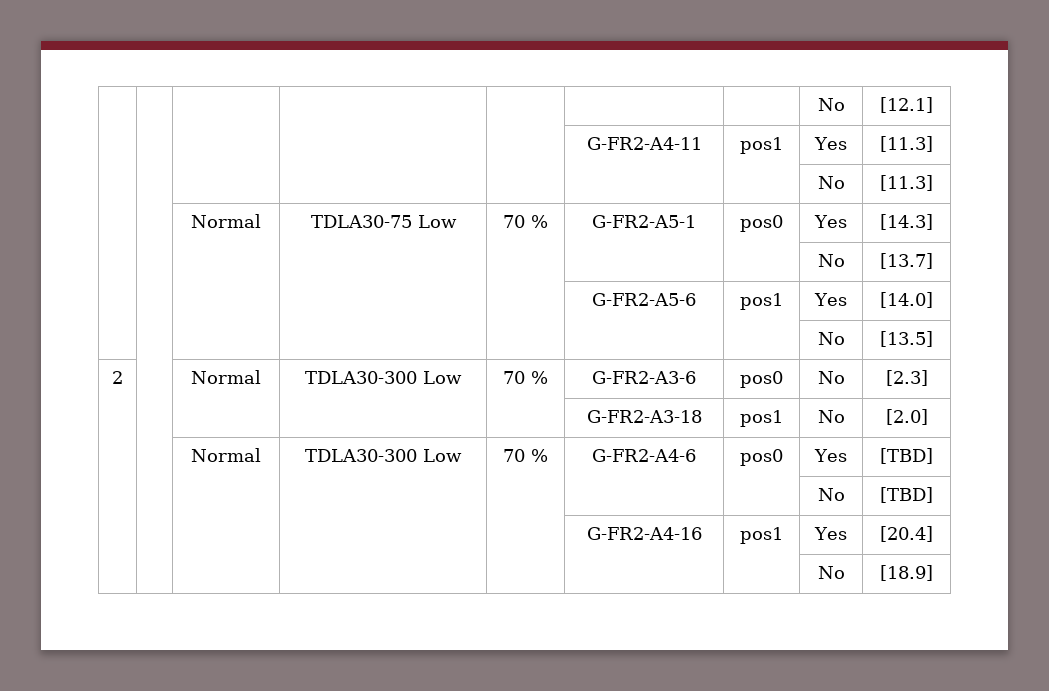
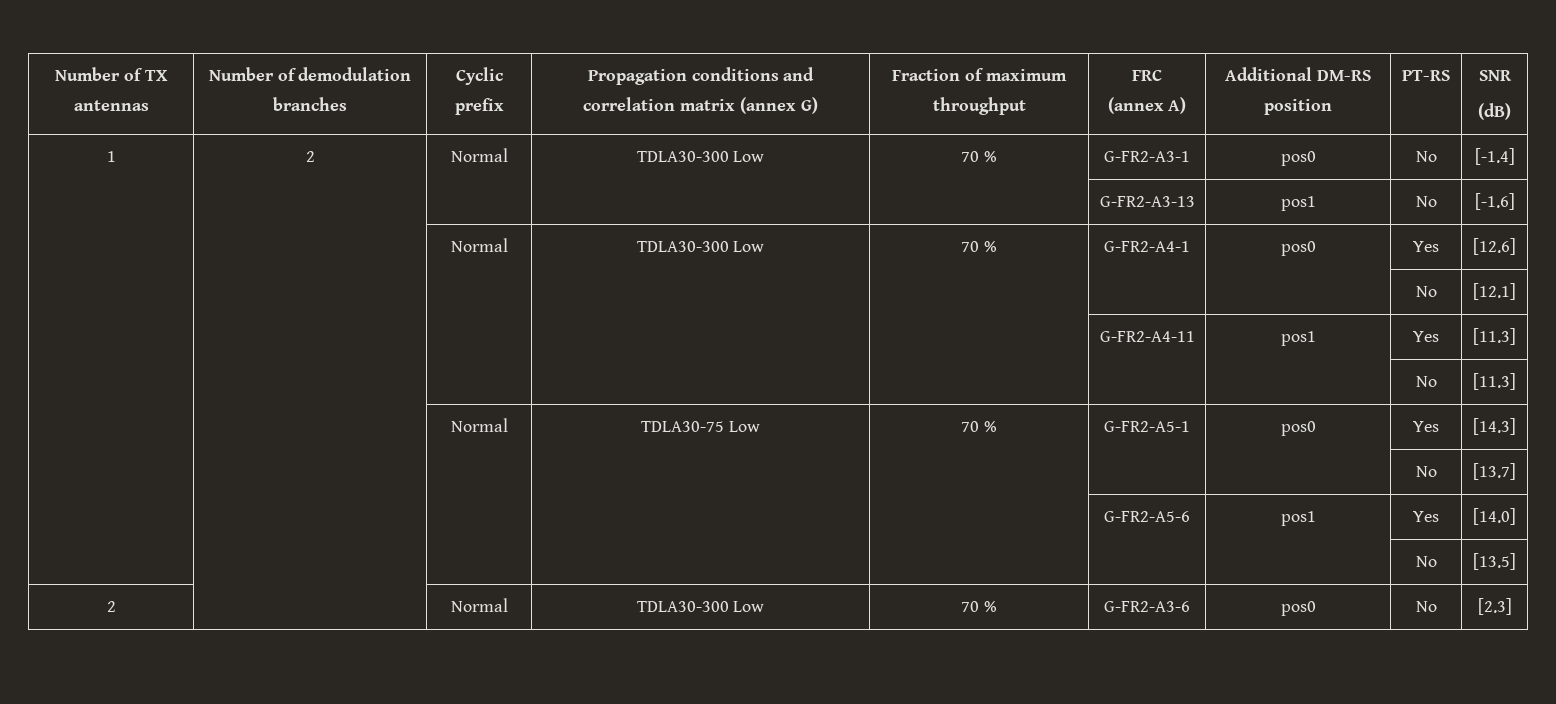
(817, 104) none -> [55,67,168,81] [73,100,149,111] [208,67,412,81] [273,97,347,111] [455,67,503,85] [454,98,504,115] [587,67,815,85] [583,97,818,114] [892,68,1067,81] [932,97,1026,115] [1132,70,1162,81] [1107,97,1187,114] [1225,67,1371,81] [1264,99,1332,115] [1402,70,1450,81] [1478,70,1512,81] [1478,103,1511,120] [106,151,116,162] [305,151,315,162] [450,148,508,162] [636,151,765,162] [961,151,997,162] [1104,151,1190,162] [1280,151,1316,166] [1415,151,1437,162] [1474,148,1515,165] [1099,196,1195,207] [1280,196,1316,211] [1415,196,1437,207] [1474,193,1515,210] [450,238,508,252] [636,241,765,252] [961,241,997,252] [1104,241,1190,252] [1280,241,1316,256] [1413,241,1439,252] [1473,238,1516,255] Number of TX antennas | Number of demodulation branches | Cyclic prefix | Propagation conditions and correlation matrix (annex G) | Fraction of maximum throughput | FRC // (annex A) | Additional DM-RS position | PT-RS | SNR // (dB) // 1 | 2 | Normal | TDLA30-300 Low | 70 % | G-FR2-A3-1 | pos0 | No | [-1.4] // | | | | | G-FR2-A3-13 | pos1 | No | [-1.6] // | | Normal | TDLA30-300 Low | 70 % | G-FR2-A4-1 | pos0 | Yes | [12.6] //
[586,410,702,423] [740,410,783,427] [817,410,845,423] [885,409,928,425] [191,448,261,462] [305,449,462,462] [503,449,548,462] [592,449,696,462] [740,449,783,466] [814,449,848,462] [880,448,933,464] [817,488,845,501] [880,487,933,503] [586,527,702,540] [740,527,783,544] [814,527,848,540] [880,526,933,542] [817,566,845,579] [880,565,933,581] // | | | | | G-FR2-A3-18 | pos1 | No | [2.0] // | | Normal | TDLA30-300 Low | 70 % | G-FR2-A4-6 | pos0 | Yes | [TBD] // | | | | | | | No | [TBD] // | | | | | G-FR2-A4-16 | pos1 | Yes | [20.4] // | | | | | | | No | [18.9] -> (1512, 606) none

